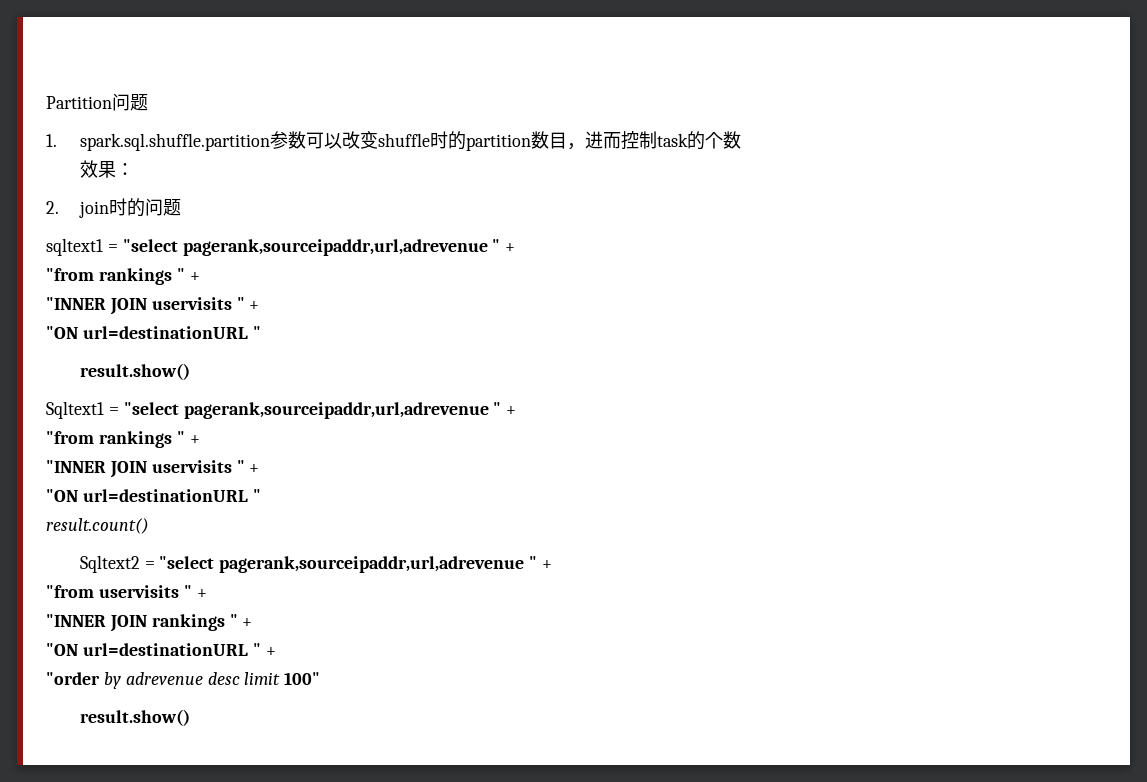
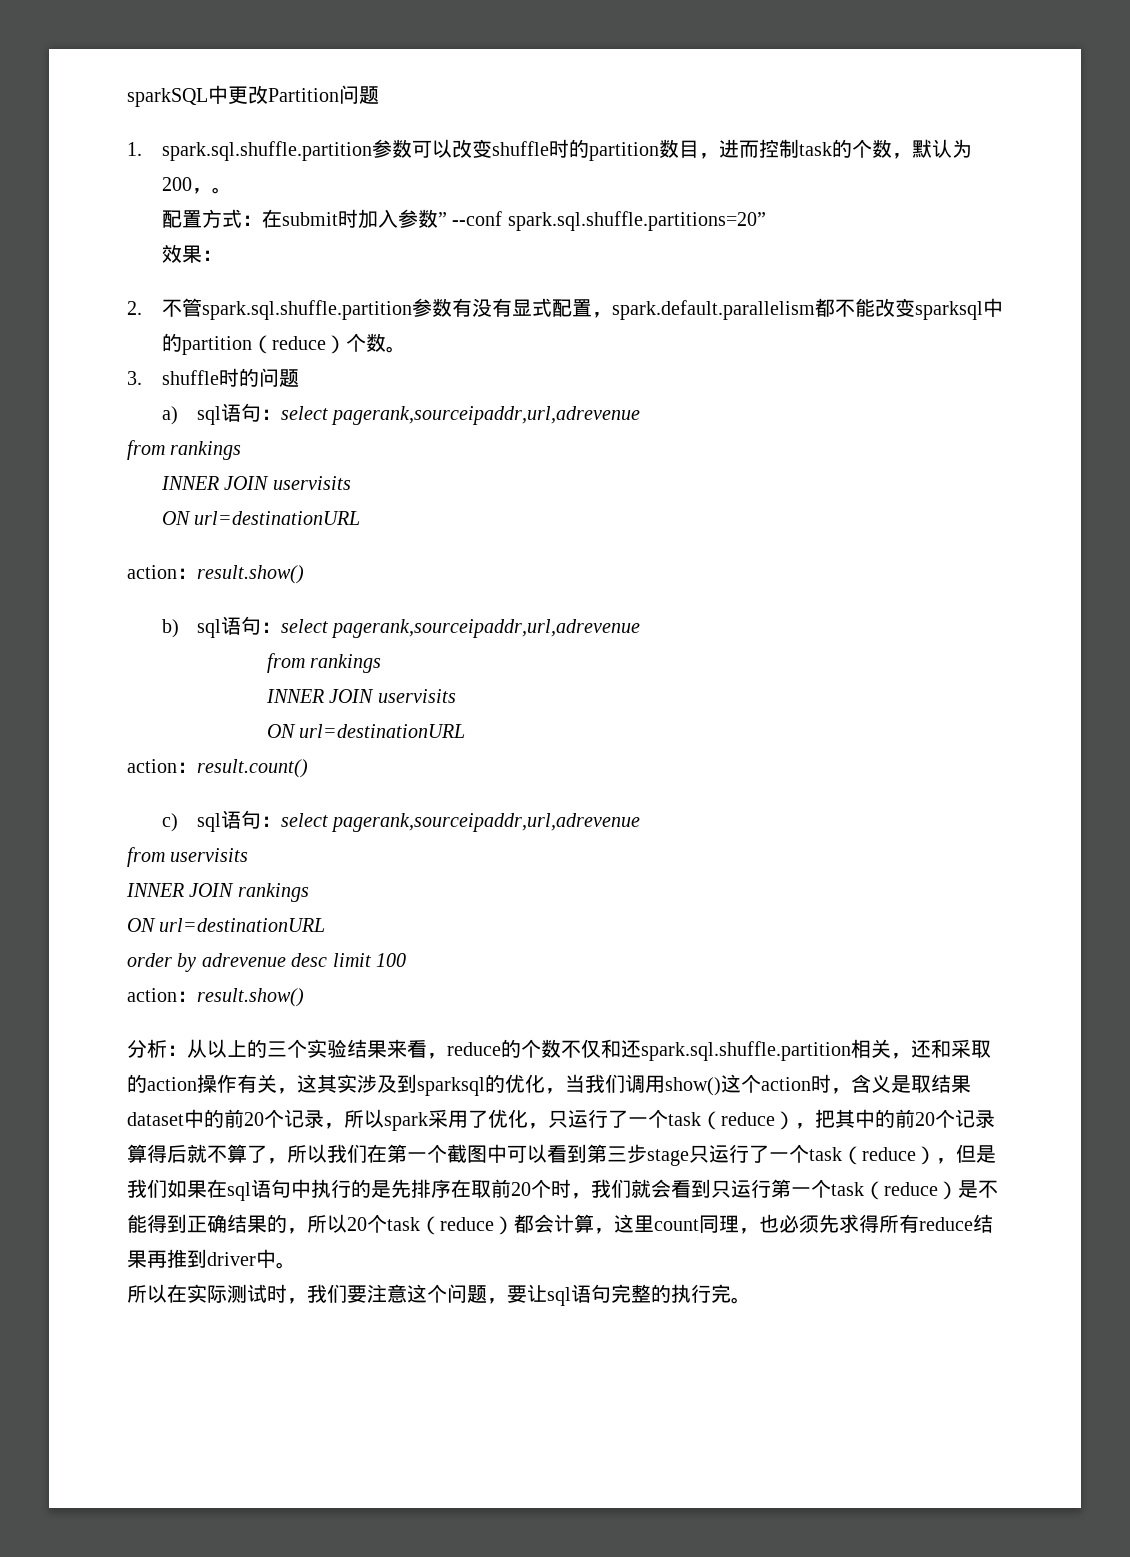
(46, 102) none -> [127,85,268,107] sparkSQL中更改
[79,160,134,178] [46,198,181,218] [46,238,516,256] [46,268,200,285] [46,297,260,315] [46,326,261,339] [79,363,190,380] [46,401,517,419] [46,431,200,448] [46,460,260,478] [46,489,261,502] // 效果： // 2. join时的问题 // sqltext1 = "select pagerank,sourceipaddr,url,adrevenue " + // "from rankings " + // "INNER JOIN uservisits " + // "ON url=destinationURL " // result.show() // Sqltext1 = "select pagerank,sourceipaddr,url,adrevenue " + // "from rankings " + // "INNER JOIN uservisits " + // "ON url=destinationURL " // -> [891,139,972,159] [161,177,232,194] [161,209,766,231] [161,244,222,263] [127,298,1003,320] [161,333,406,355] [127,368,299,387] [161,403,641,425] [127,440,242,460] [160,476,351,490] [161,511,361,525] [127,565,304,584] [161,616,641,638] [266,653,382,673] [265,689,456,703] [266,724,466,738] [127,759,197,773] ，默认为200，。 // 配置方式：在submit时加入参数” --conf spark.sql.shuffle.partitions=20” // 效果： // 2.不管spark.sql.shuffle.partition参数有没有显式配置，spark.default.parallelism都不能改变sparksql中的partition（reduce）个数。 // 3. shuffle时的问题 // a) sql语句：select pagerank,sourceipaddr,url,adrevenue // from rankings // INNER JOIN uservisits // ON url=destinationURL // action：result.show() // b) sql语句：select pagerank,sourceipaddr,url,adrevenue // from rankings // INNER JOIN uservisits // ON url=destinationURL // action：
[79,555,552,573] [46,585,207,598] [46,614,253,632] [46,643,276,656] [46,672,100,685] Sqltext2 = "select pagerank,sourceipaddr,url,adrevenue " + // "from uservisits " + // "INNER JOIN rankings " + // "ON url=destinationURL " + // "order -> [161,810,641,832] [127,847,249,867] [126,883,309,902] [127,918,326,932] [127,953,172,967] c) sql语句：select pagerank,sourceipaddr,url,adrevenue // from uservisits // INNER JOIN rankings // ON url=destinationURL // order
[284,672,321,685] [79,709,190,726] 100" // result.show() -> [376,953,406,967] [127,988,304,1007] [127,1039,991,1061] [127,1074,971,1096] [127,1109,995,1131] [127,1144,996,1166] [127,1179,998,1201] [127,1214,993,1235] [127,1249,296,1269] [127,1284,751,1306] 100 // action：result.show() // 分析：从以上的三个实验结果来看，reduce的个数不仅和还spark.sql.shuffle.partition相关，还和采取的action操作有关，这其实涉及到sparksql的优化，当我们调用show()这个action时，含义是取结果dataset中的前20个记录，所以spark采用了优化，只运行了一个task（reduce），把其中的前20个记录算得后就不算了，所以我们在第一个截图中可以看到第三步stage只运行了一个task（reduce），但是我们如果在sql语句中执行的是先排序在取前20个时，我们就会看到只运行第一个task（reduce）是不能得到正确结果的，所以20个task（reduce）都会计算，这里count同理，也必须先求得所有reduce结果再推到driver中。 // 所以在实际测试时，我们要注意这个问题，要让sql语句完整的执行完。

